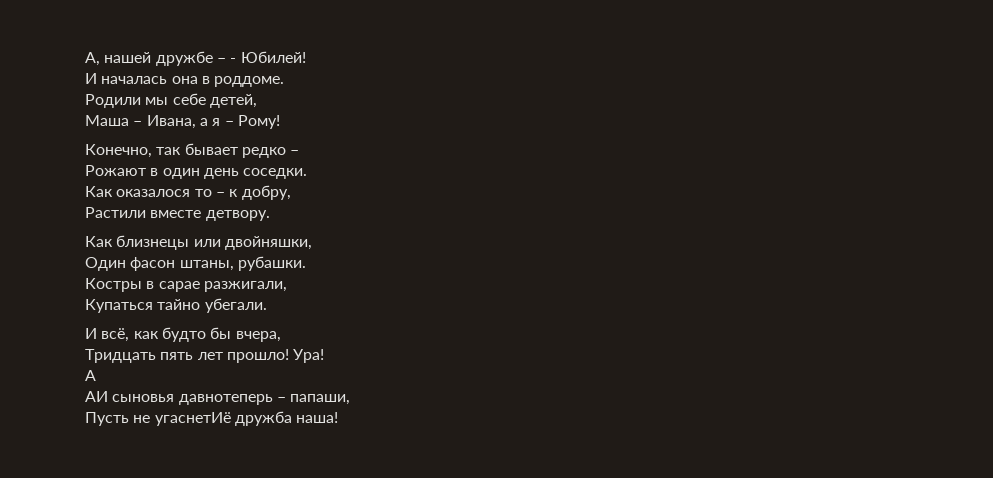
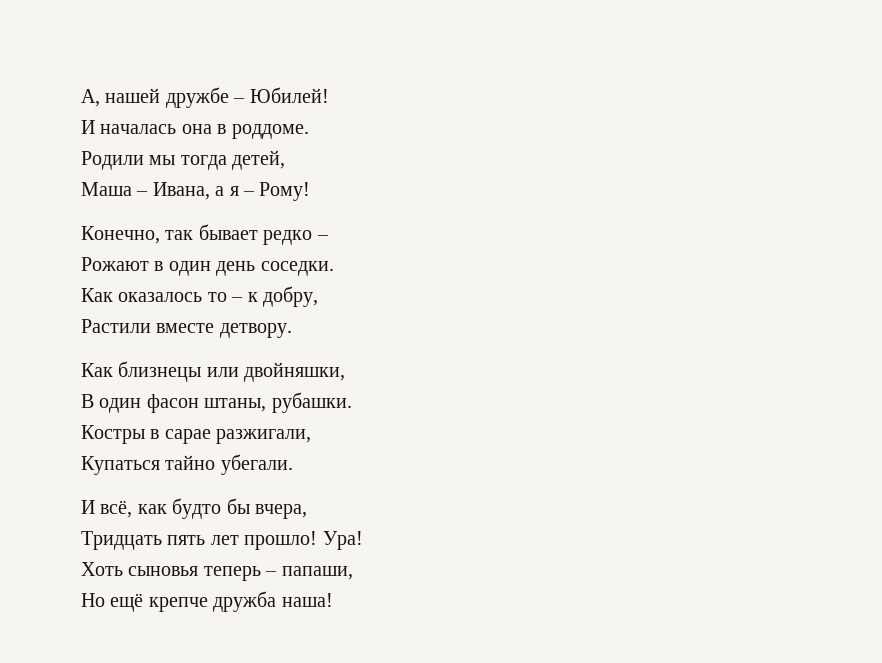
[230,58,237,63] - -> (246, 100) none
[172,93,206,105] себе -> [180,155,227,170] тогда
[116,189,191,197] оказалося -> [118,292,203,302] оказалось
[85,257,126,271] Один -> [81,394,142,413] В один
[85,370,96,381] [85,391,273,405] А // АИ сыновья давнотеперь -> [81,562,261,581] Хоть сыновья теперь
[85,412,231,426] Пусть не угаснетИё -> [81,593,208,612] Но ещё крепче

